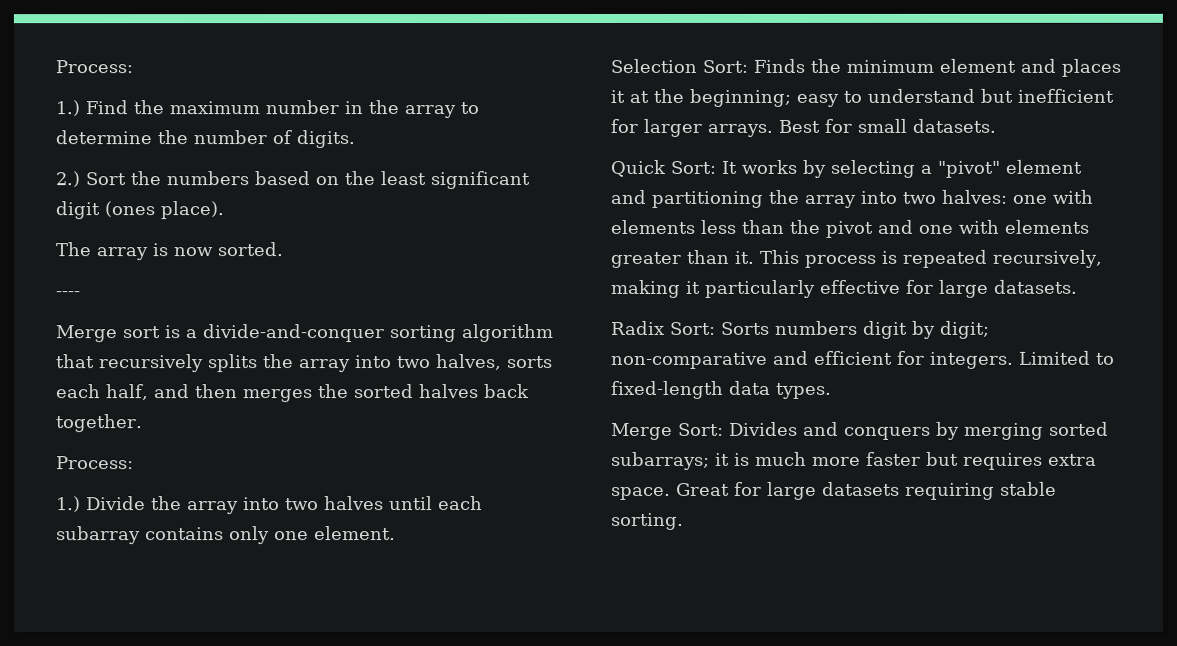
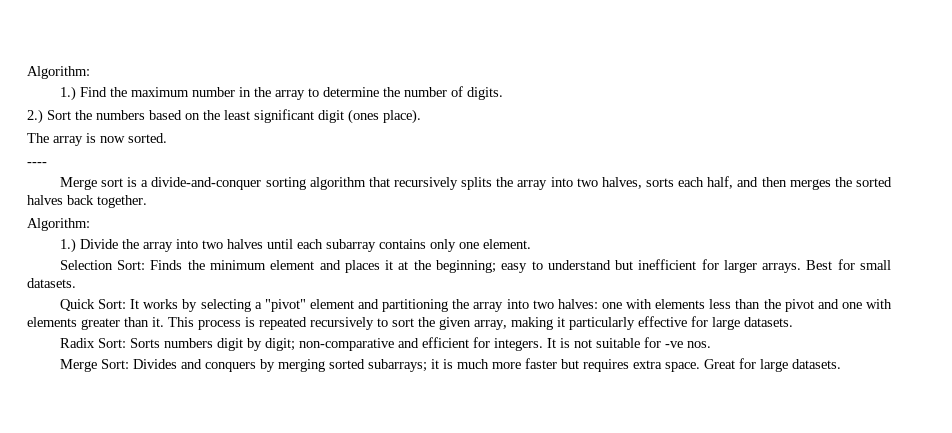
[55,60,133,74] Process: -> [27,66,90,79] Algorithm:
[56,456,134,470] Process: -> [27,218,90,231] Algorithm:
[992,249,1102,268] recursively, -> [310,317,507,330] recursively to sort the given array,
[1019,350,1115,365] [611,380,832,399] Limited to fixed-length data types. -> [546,337,711,348] It is not suitable for -ve nos.
[822,481,1057,500] [611,512,684,530] datasets requiring stable sorting. -> [791,359,841,369] datasets.

